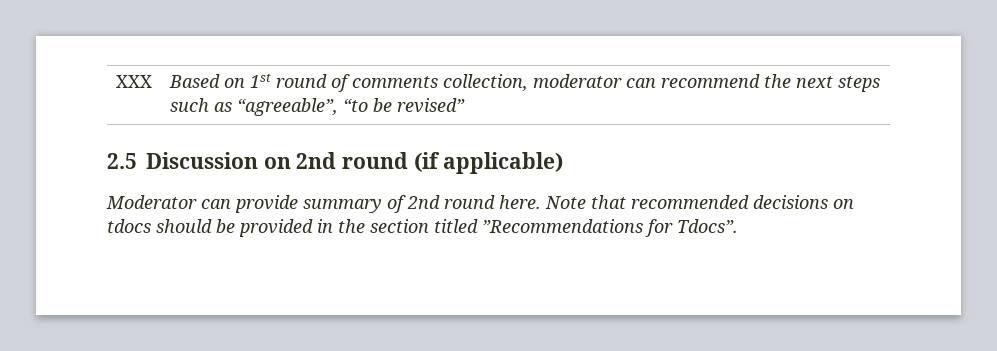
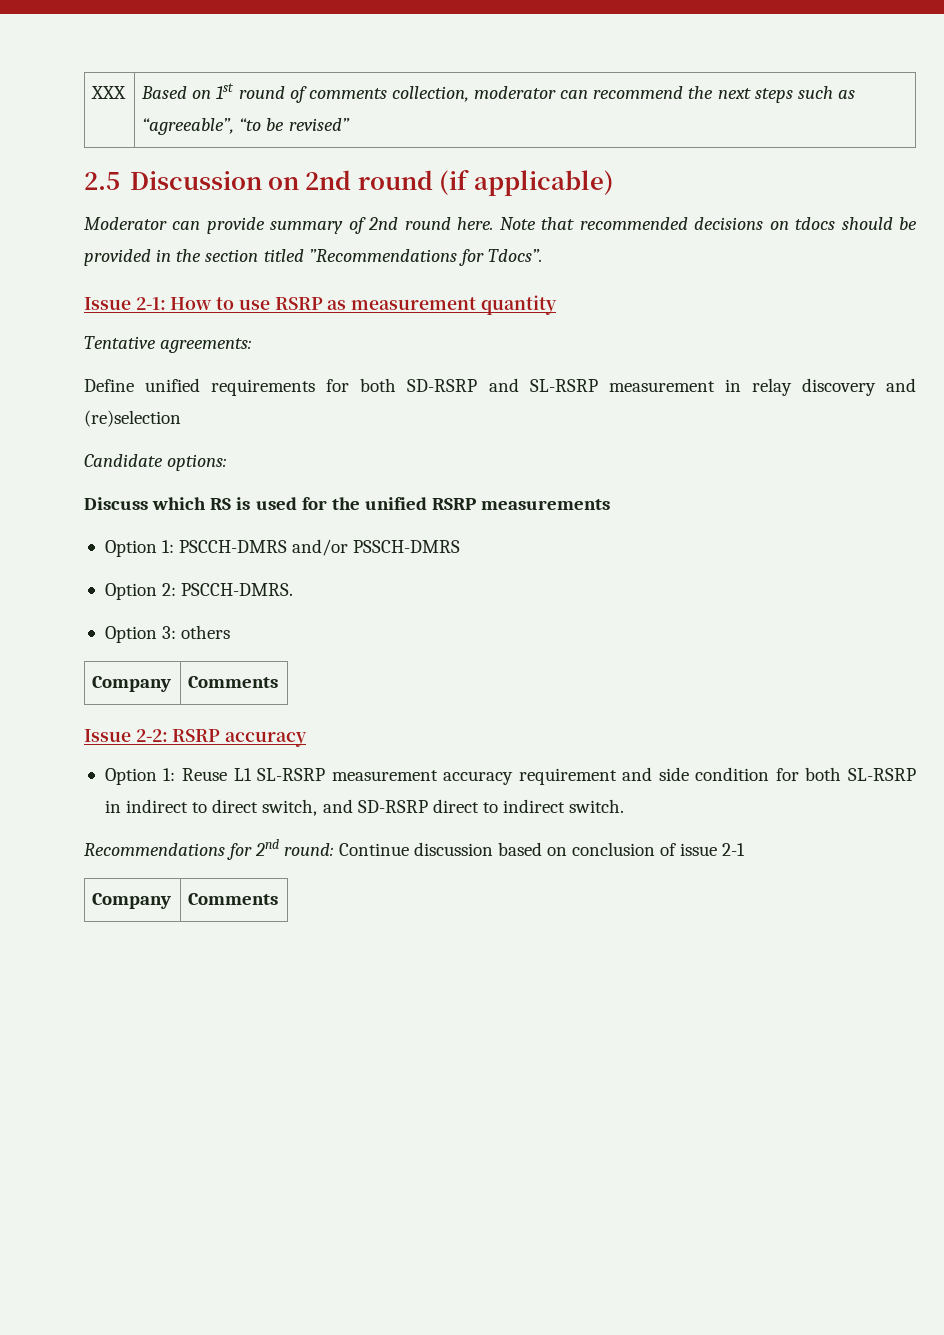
(738, 226) none -> [84,295,557,315] [84,336,252,353] [84,378,917,396] [84,410,181,427] [84,454,227,471] [84,497,611,510] [104,539,461,557] [104,583,294,600] [104,625,231,643] [92,676,172,692] [188,676,279,688] [84,729,308,747] [104,767,917,785] [104,799,625,816] [84,839,746,860] [92,893,172,909] [188,893,279,905] // Issue 2-1: How to use RSRP as measurement quantity // Tentative agreements: // Define unified requirements for both SD-RSRP and SL-RSRP measurement in relay discovery and (re)selection // Candidate options: // Discuss which RS is used for the unified RSRP measurements // Option 1: PSCCH-DMRS and/or PSSCH-DMRS // Option 2: PSCCH-DMRS. // Option 3: others // Company | Comments // Issue 2-2: RSRP accuracy // Option 1: Reuse L1 SL-RSRP measurement accuracy requirement and side condition for both SL-RSRP in indirect to direct switch, and SD-RSRP direct to indirect switch. // Recommendations for 2nd round: Continue discussion based on conclusion of issue 2-1 // Company | Comments

